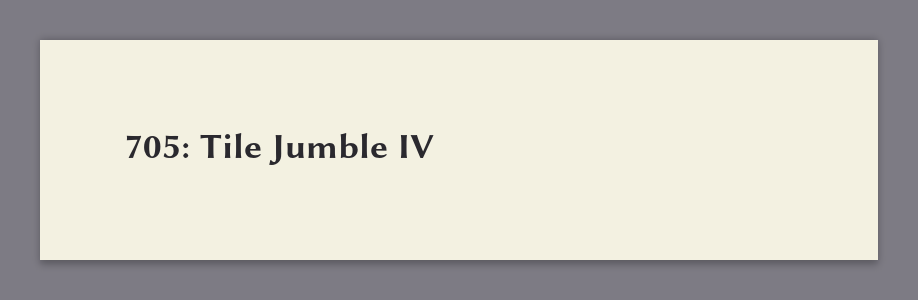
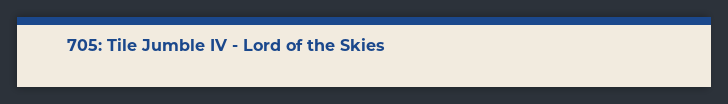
(435, 146) none -> [232,38,385,51] - Lord of the Skies

